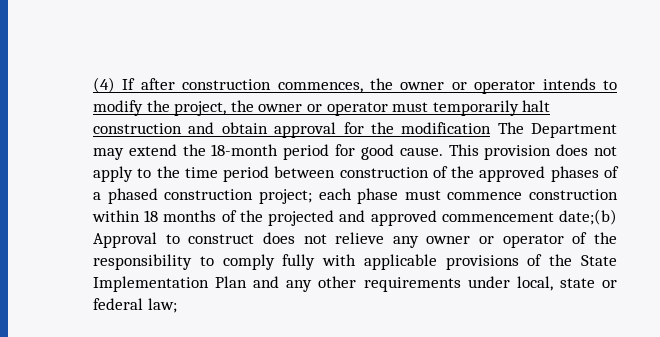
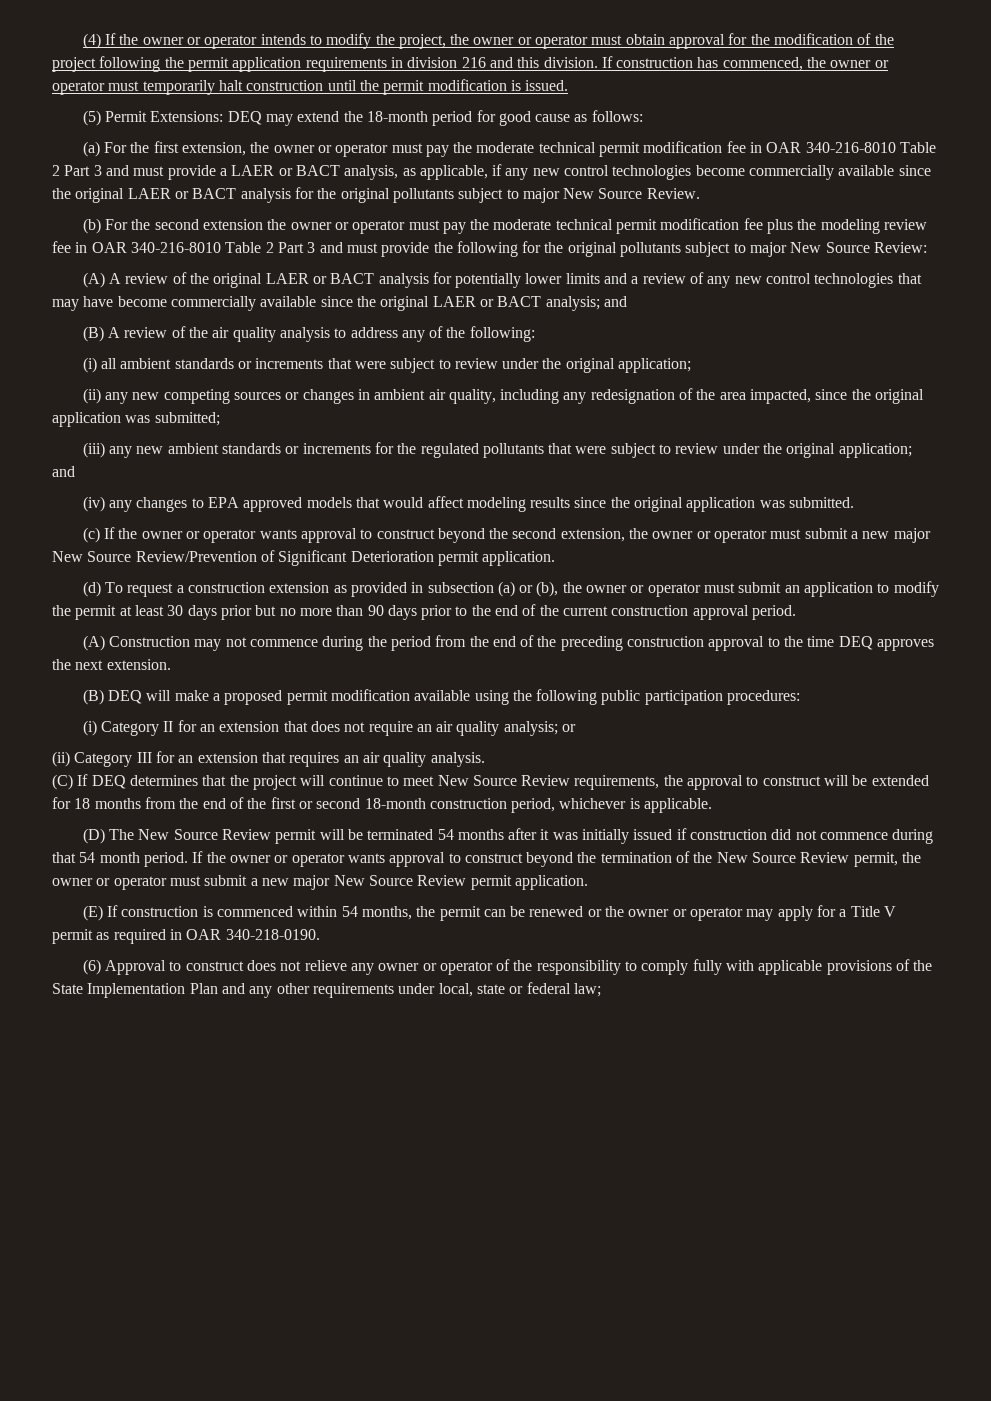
[140,78,363,93] after construction commences, -> (116, 39) none
[432,100,551,116] [93,122,215,134] temporarily halt construction and -> (623, 40) none
[497,122,617,138] The Department -> [857,33,894,45] [52,56,889,72] [52,79,569,95] [82,110,262,126] of the project following the permit application requirements in division 216 and this division. If construction has commenced, the owner or operator must temporarily halt construction until the permit modification is issued. // (5) Permit Extensions: DEQ
[399,144,617,160] [93,166,619,182] [93,188,618,204] [92,209,617,226] cause. This provision does not apply to the time period between construction of the approved phases of a phased construction project; each phase must commence construction within 18 months of the projected and approved commencement date;(b) -> [535,110,643,122] [82,141,937,157] [52,164,931,180] [52,187,700,203] [82,218,928,234] [52,241,928,257] [82,272,922,288] [52,296,627,311] [82,326,535,342] [82,357,692,373] [82,388,925,404] [52,412,220,427] [82,442,912,458] [52,466,75,477] [82,496,855,512] [82,527,931,543] [52,550,556,566] [82,581,939,597] [52,604,797,620] [82,635,935,651] [52,659,171,670] [82,689,801,705] [82,720,577,736] [52,751,485,767] [52,774,929,790] [52,797,713,813] [82,828,934,844] [52,851,922,867] [52,875,588,890] [82,905,896,921] [52,929,320,944] [82,959,101,975] cause as follows: // (a) For the first extension, the owner or operator must pay the moderate technical permit modification fee in OAR 340-216-8010 Table 2 Part 3 and must provide a LAER or BACT analysis, as applicable, if any new control technologies become commercially available since the original LAER or BACT analysis for the original pollutants subject to major New Source Review. // (b) For the second extension the owner or operator must pay the moderate technical permit modification fee plus the modeling review fee in OAR 340-216-8010 Table 2 Part 3 and must provide the following for the original pollutants subject to major New Source Review: // (A) A review of the original LAER or BACT analysis for potentially lower limits and a review of any new control technologies that may have become commercially available since the original LAER or BACT analysis; and // (B) A review of the air quality analysis to address any of the following: // (i) all ambient standards or increments that were subject to review under the original application; // (ii) any new competing sources or changes in ambient air quality, including any redesignation of the area impacted, since the original application was submitted; // (iii) any new ambient standards or increments for the regulated pollutants that were subject to review under the original application; and // (iv) any changes to EPA approved models that would affect modeling results since the original application was submitted. // (c) If the owner or operator wants approval to construct beyond the second extension, the owner or operator must submit a new major New Source Review/Prevention of Significant Deterioration permit application. // (d) To request a construction extension as provided in subsection (a) or (b), the owner or operator must submit an application to modify the permit at least 30 days prior but no more than 90 days prior to the end of the current construction approval period. // (A) Construction may not commence during the period from the end of the preceding construction approval to the time DEQ approves the next extension. // (B) DEQ will make a proposed permit modification available using the following public participation procedures: // (i) Category II for an extension that does not require an air quality analysis; or // (ii) Category III for an extension that requires an air quality analysis. // (C) If DEQ determines that the project will continue to meet New Source Review requirements, the approval to construct will be extended for 18 months from the end of the first or second 18-month construction period, whichever is applicable. // (D) The New Source Review permit will be terminated 54 months after it was initially issued if construction did not commence during that 54 month period. If the owner or operator wants approval to construct beyond the termination of the New Source Review permit, the owner or operator must submit a new major New Source Review permit application. // (E) If construction is commenced within 54 months, the permit can be renewed or the owner or operator may apply for a Title V permit as required in OAR 340-218-0190. // (6)

